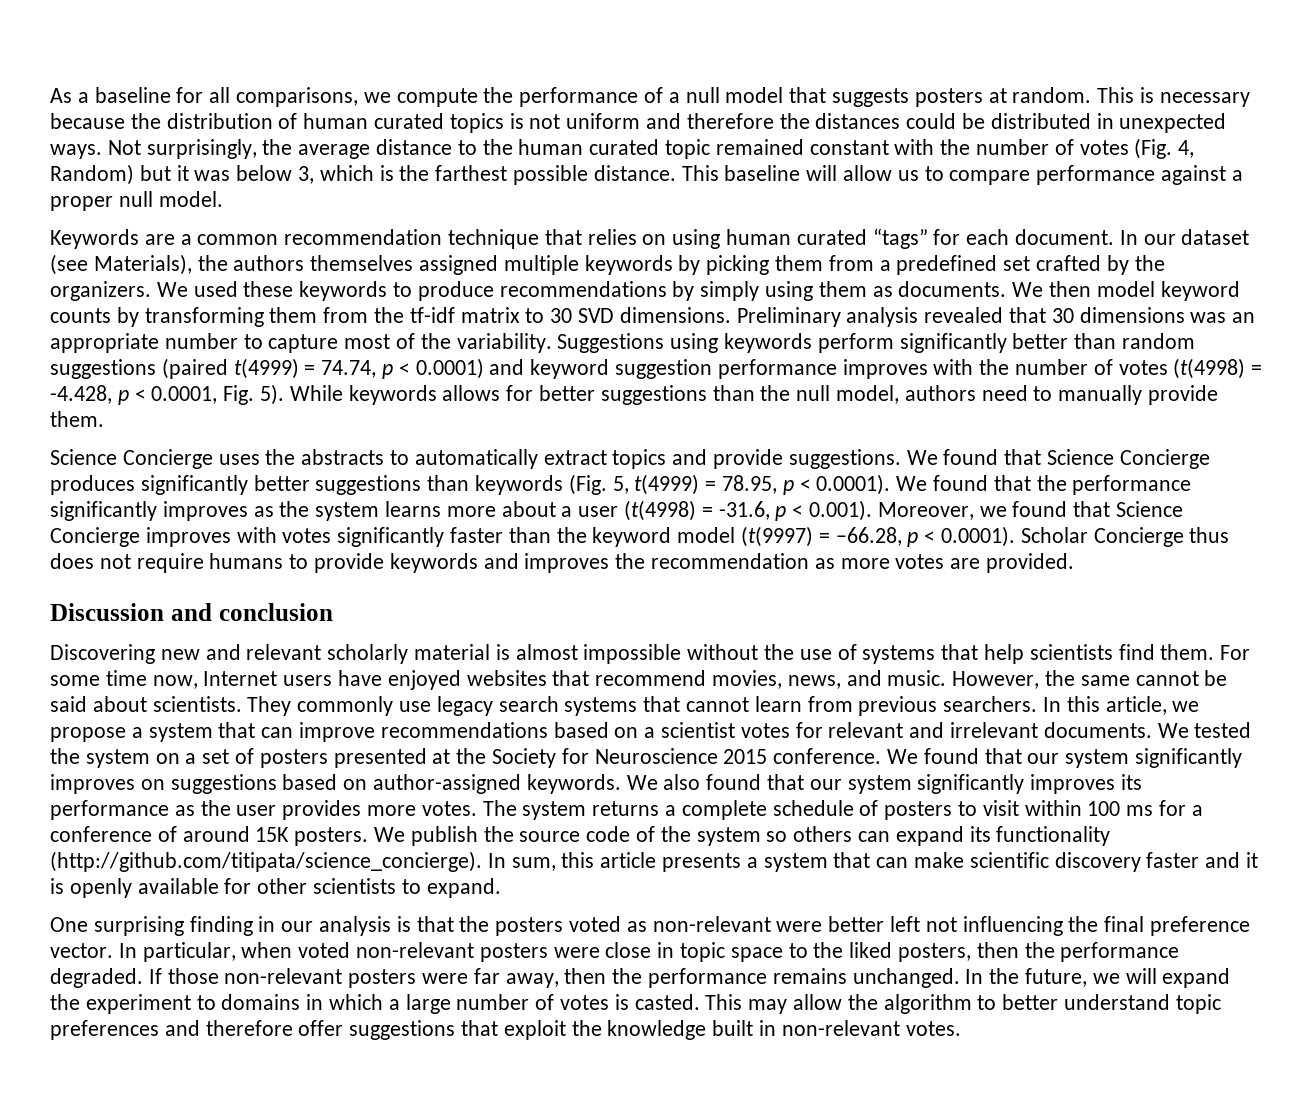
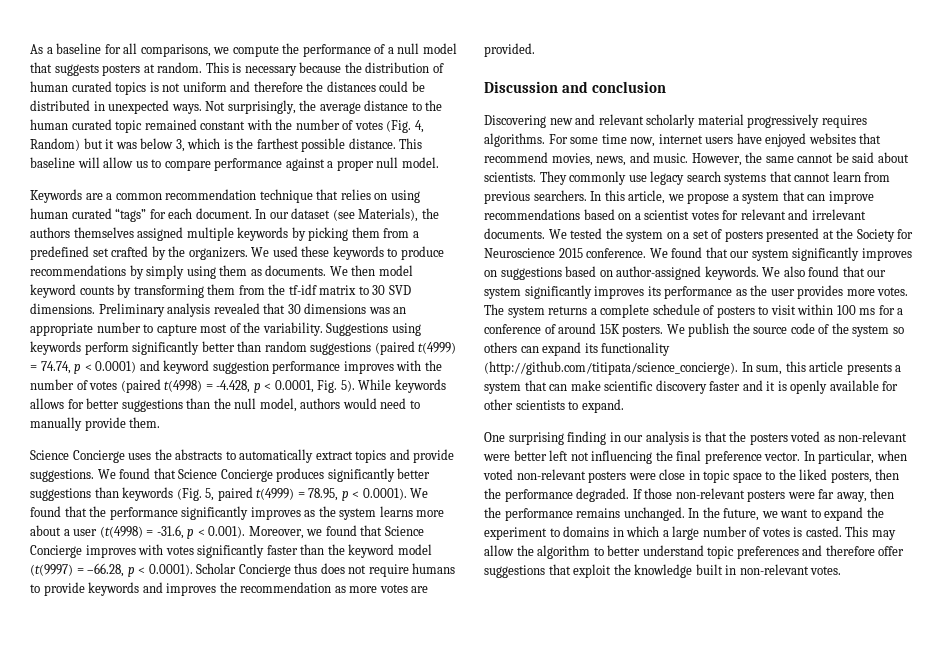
[1173,358,1246,379] (t(4998) -> [120,379,203,393] (paired t(4998)
(976, 393) none -> [342,398,377,409] would
(629, 485) none -> [217,487,253,501] paired
[495,644,1215,664] is almost impossible without the use of systems that help scientists find them. -> [747,114,867,128] [484,133,545,147] progressively requires algorithms.
[203,671,278,686] Internet -> [658,134,703,144] internet
[1125,968,1157,984] will -> [780,509,821,518] want to

